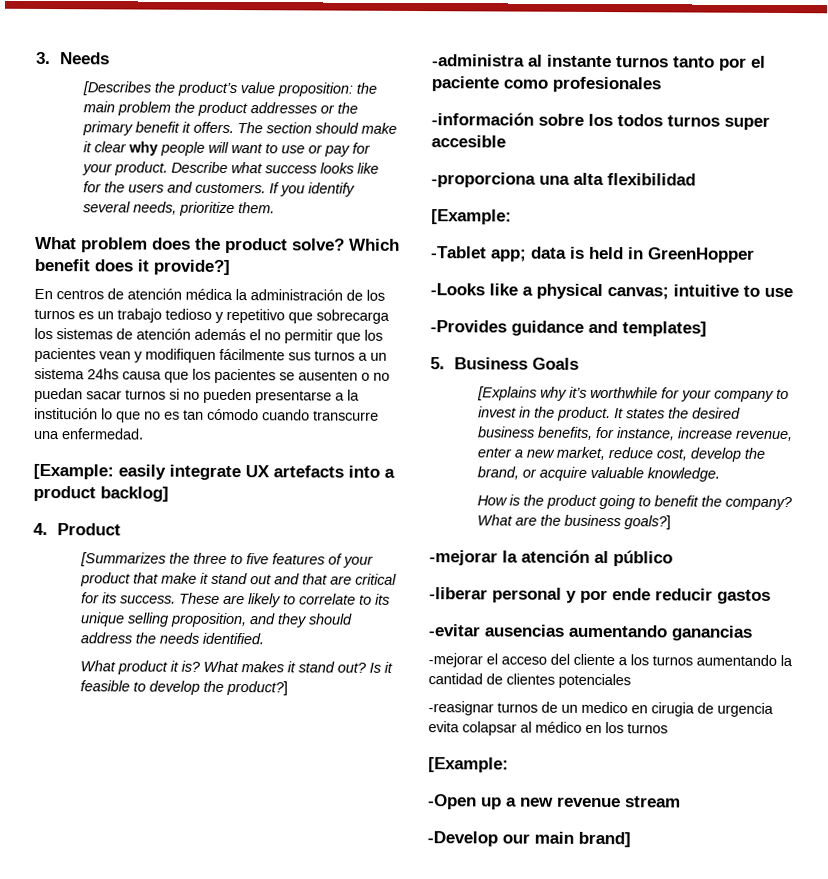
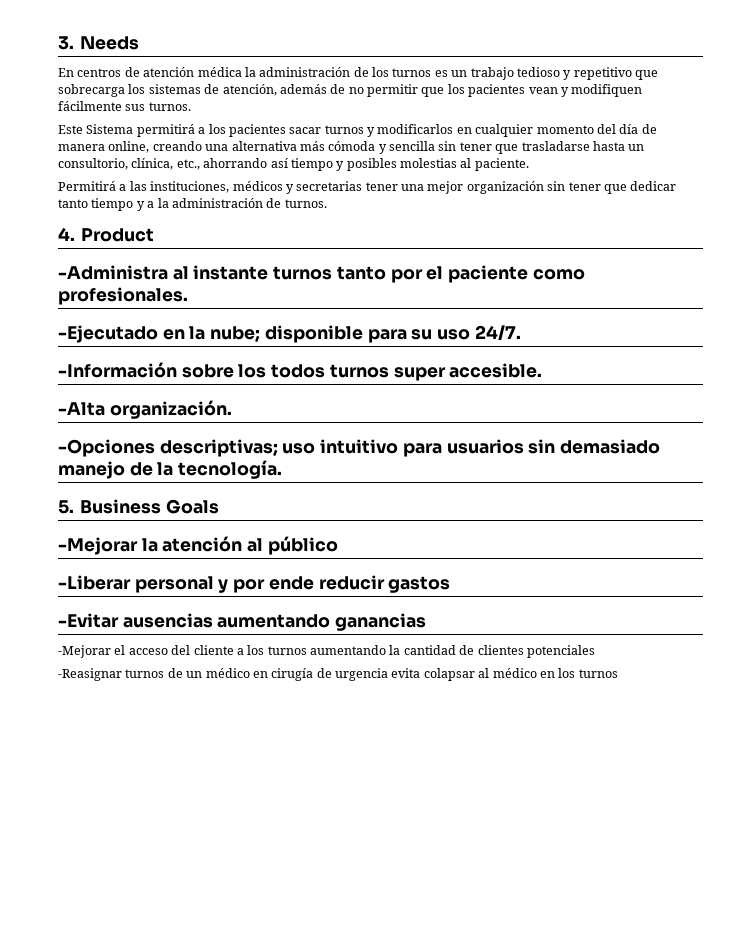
[82,81,378,97] [83,101,359,117] [82,121,398,136] [83,141,372,157] [82,161,380,176] [83,181,356,197] [83,201,276,217] [35,236,400,254] [34,258,230,276] // [Describes the product’s value proposition: the main problem the product addresses or the primary benefit it offers. The section should make it clear why people will want to use or pay for your product. Describe what success looks like for the users and customers. If you identify several needs, prioritize them. // What problem does the product solve? Which benefit does it provide?] -> (140, 43) none
[136,328,261,341] atención además el -> [222,84,346,96] atención, además de
[314,350,387,361] [34,367,390,384] [34,387,360,404] [34,407,379,423] [33,428,144,440] [33,463,395,481] [33,485,169,502] [33,522,122,536] [80,552,375,568] [80,572,398,587] [81,592,391,608] [80,612,354,628] [80,632,265,645] [80,660,394,675] [80,680,289,696] [432,54,525,67] turnos a un sistema 24hs causa que los pacientes se ausenten o no puedan sacar turnos si no pueden presentarse a la institución lo que no es tan cómodo cuando transcurre una enfermedad. // [Example: easily integrate UX artefacts into a product backlog] // 4. Product // [Summarizes the three to five features of your product that make it stand out and that are critical for its success. These are likely to correlate to its unique selling proposition, and they should address the needs identified. // What product it is? What makes it stand out? Is it feasible to develop the product?] // -administra -> [148,102,191,111] [58,124,657,137] [58,141,645,154] [58,158,529,171] [58,181,677,194] [58,198,327,211] [58,227,155,242] [58,265,168,280] turnos. // Este Sistema permitirá a los pacientes sacar turnos y modificarlos en cualquier momento del día de manera online, creando una alternativa más cómoda y sencilla sin tener que trasladarse hasta un consultorio, clínica, etc., ahorrando así tiempo y posibles molestias al paciente. // Permitirá a las instituciones, médicos y secretarias tener una mejor organización sin tener que dedicar tanto tiempo y a la administración de turnos. // 4. Product // -Administra
[552,76,661,93] [431,112,534,126] profesionales // -información -> [58,287,188,305] [58,325,521,343] [58,362,177,378] profesionales. // -Ejecutado en la nube; disponible para su uso 24/7. // -Información
[431,135,506,148] [431,172,696,188] [431,209,512,225] [430,246,755,263] [430,283,793,300] [430,320,707,337] [430,357,580,370] [477,386,790,402] [478,406,742,422] [478,426,794,442] [477,446,766,462] [477,466,721,482] [477,494,794,511] [477,514,672,530] [429,550,498,566] accesible // -proporciona una alta flexibilidad // [Example: // -Tablet app; data is held in GreenHopper // -Looks like a physical canvas; intuitive to use // -Provides guidance and templates] // 5. Business Goals // [Explains why it’s worthwhile for your company to invest in the product. It states the desired business benefits, for instance, increase revenue, enter a new market, reduce cost, develop the brand, or acquire valuable knowledge. // How is the product going to benefit the company? What are the business goals?] // -mejorar -> [449,363,543,378] [58,400,232,419] [58,439,661,457] [58,460,283,479] [58,499,219,514] [58,537,138,555] accesible. // -Alta organización. // -Opciones descriptivas; uso intuitivo para usuarios sin demasiado manejo de la tecnología. // 5. Business Goals // -Mejorar
[429,587,488,600] -liberar -> [58,575,131,590] -Liberar
[428,624,481,637] -evitar -> [58,613,119,628] -Evitar
[428,653,483,668] -mejorar -> [58,645,111,658] -Mejorar
[428,701,494,716] -reasignar -> [58,668,122,681] -Reasignar
[581,701,695,717] medico en cirugia -> [205,668,314,681] médico en cirugía
[428,757,509,773] [428,794,681,810] [427,831,631,848] // [Example: // -Open up a new revenue stream // -Develop our main brand] -> (618, 673) none

